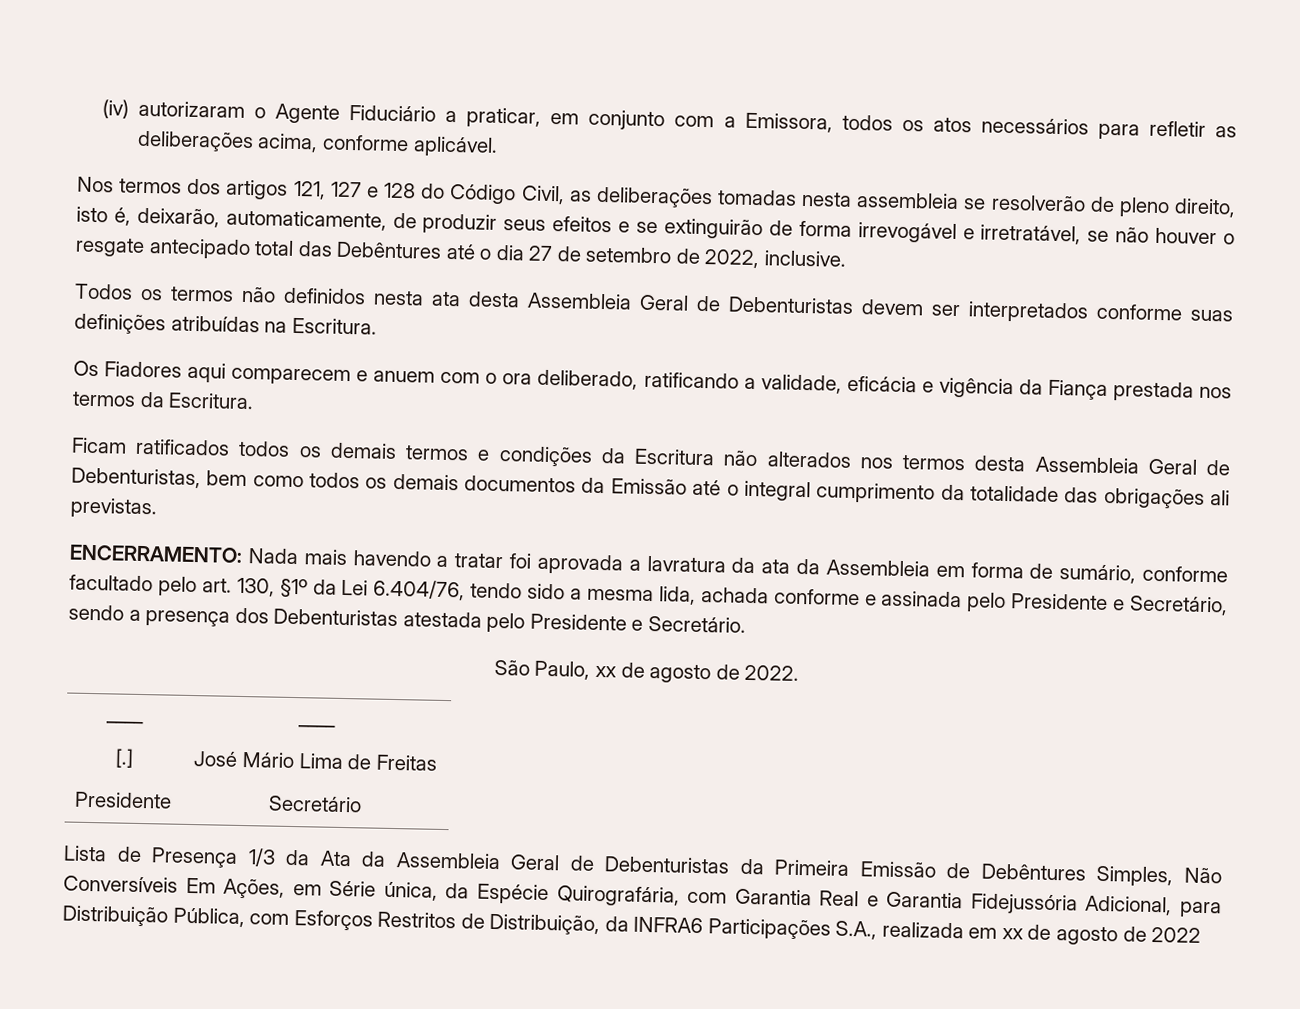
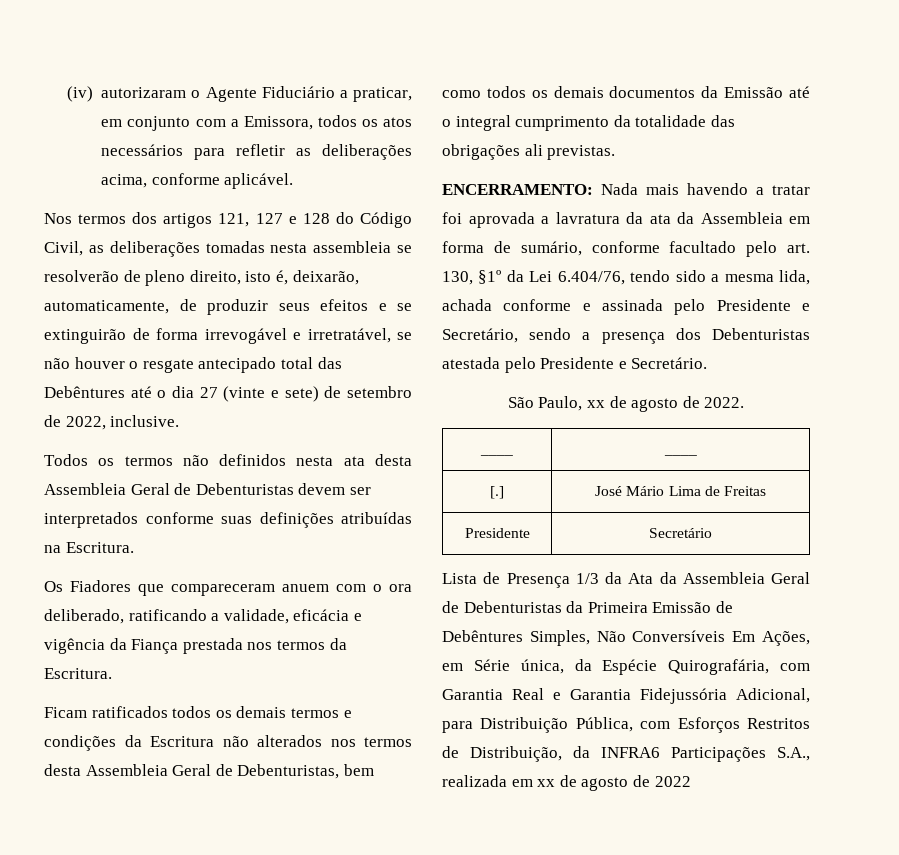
(554, 253) none -> [223,386,319,402] (vinte e sete)
[187,362,369,386] aqui comparecem e -> [138,584,275,596] que compareceram

